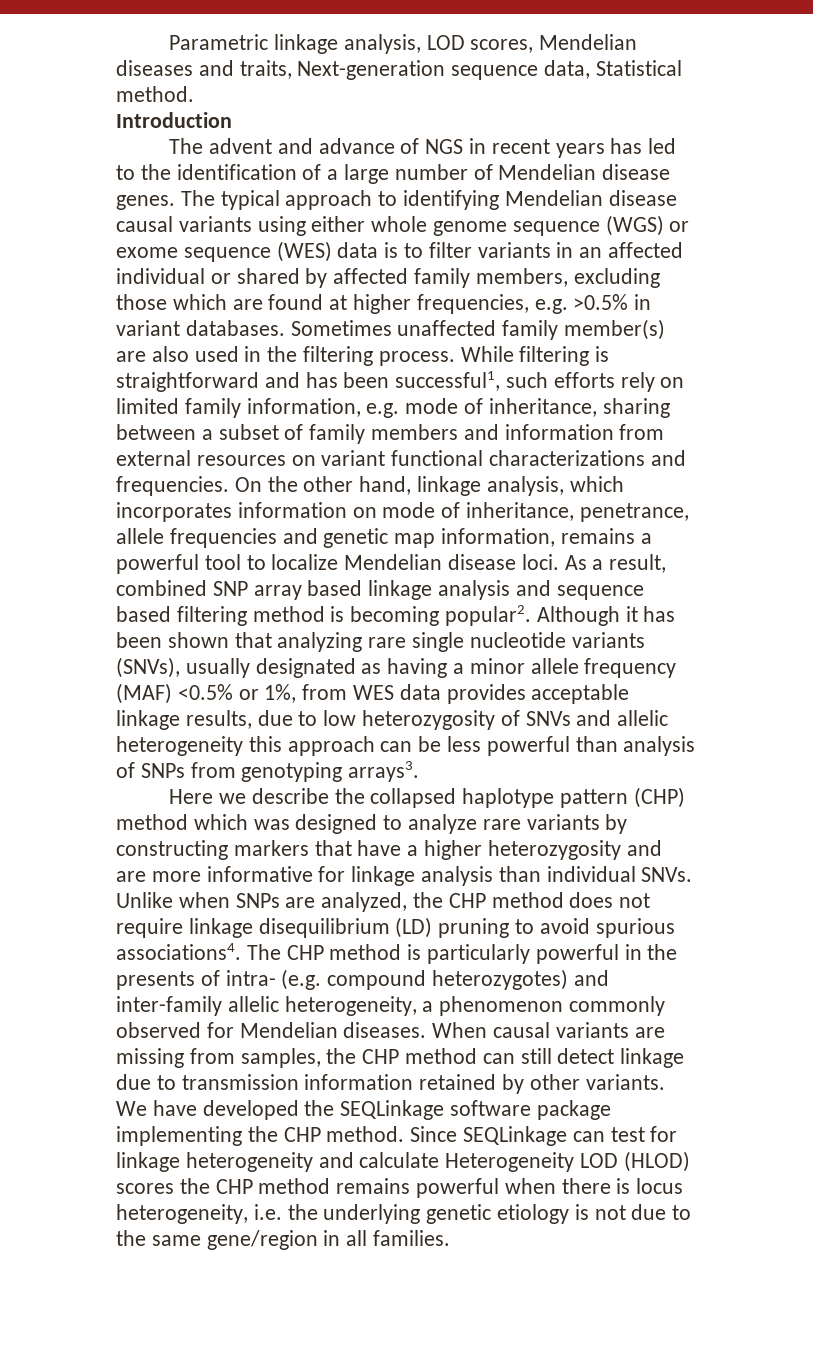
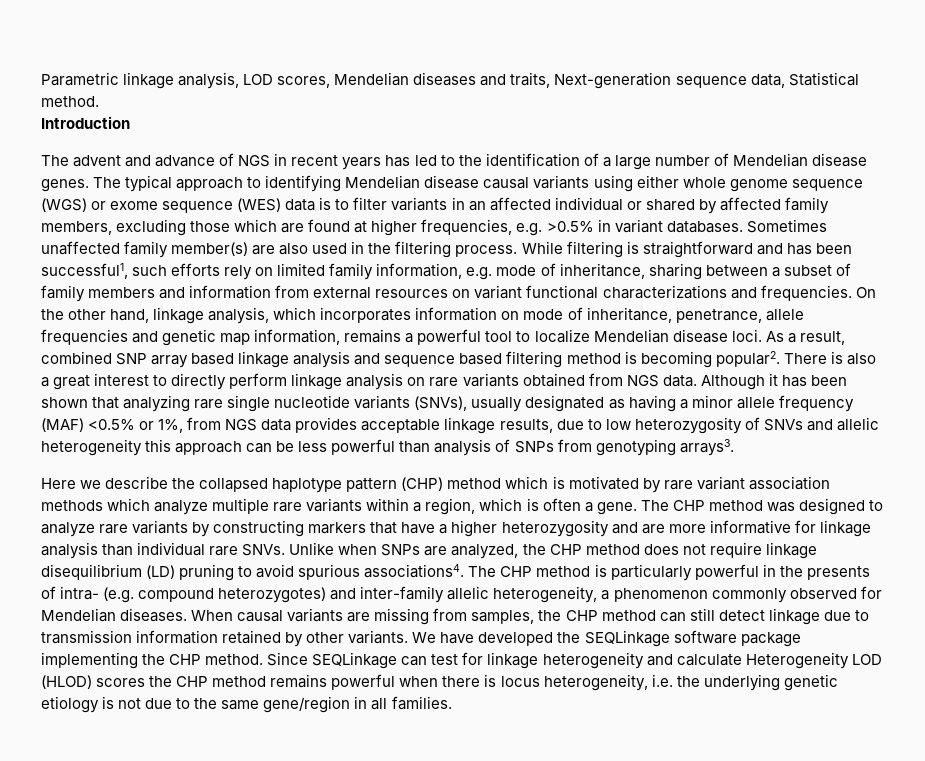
(532, 615) none -> [783,351,876,365] [41,373,697,390] There is also a great interest to directly perform linkage analysis on rare variants obtained from NGS data.
[353,685,395,700] WES -> [225,419,258,431] NGS
(248, 822) none -> [552,476,830,493] [41,498,763,515] is motivated by rare variant association methods which analyze multiple rare variants within a region, which is often a gene. The CHP method
(636, 874) none -> [209,546,239,556] rare

